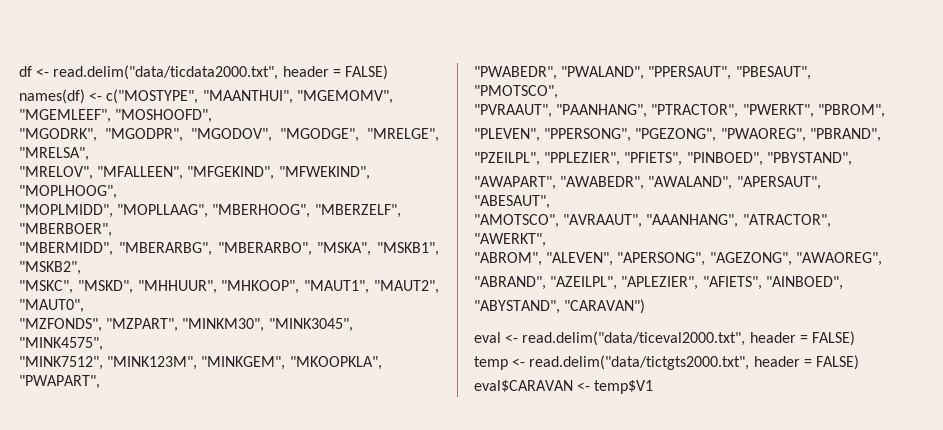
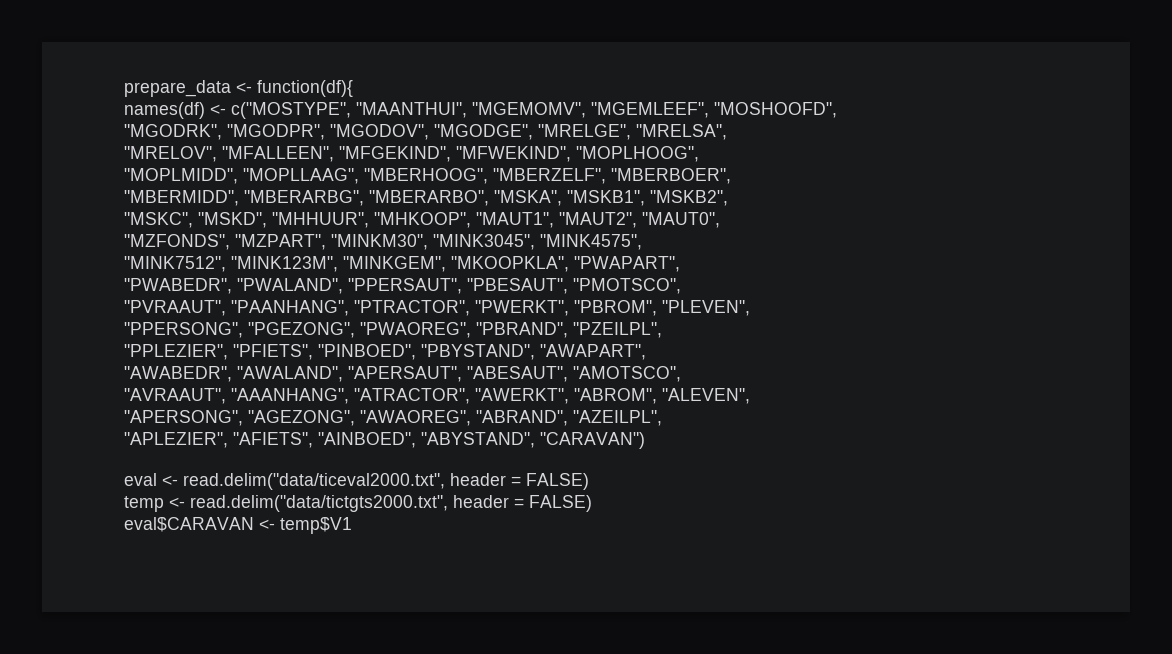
[19,65,388,80] df <- read.delim("data/ticdata2000.txt", header = FALSE) -> [124,80,353,97] prepare_data <- function(df){
[474,128,540,142] // "PLEVEN", -> [662,300,750,316] "PLEVEN", //
[474,152,540,166] // "PZEILPL", -> [573,322,662,338] "PZEILPL", //
[474,176,556,190] // "AWAPART", -> [540,344,646,360] "AWAPART", //
[474,214,559,228] // "AMOTSCO", -> [573,366,681,382] "AMOTSCO", //
(546, 240) // -> (569, 396) none
(614, 259) none -> (750, 396) //
(882, 259) // -> (471, 418) none
(618, 283) none -> (662, 418) //
(843, 283) // -> (416, 440) none

